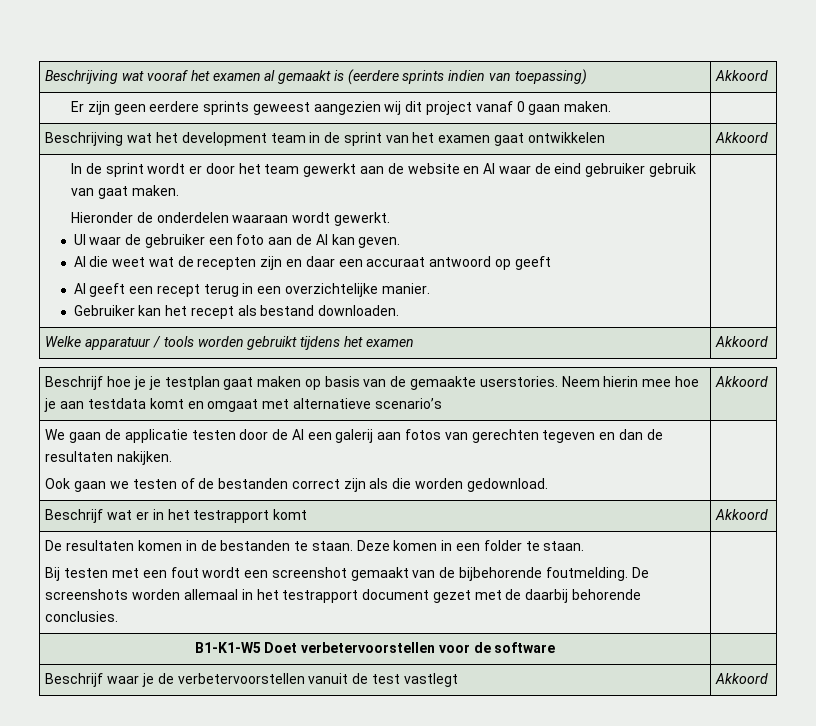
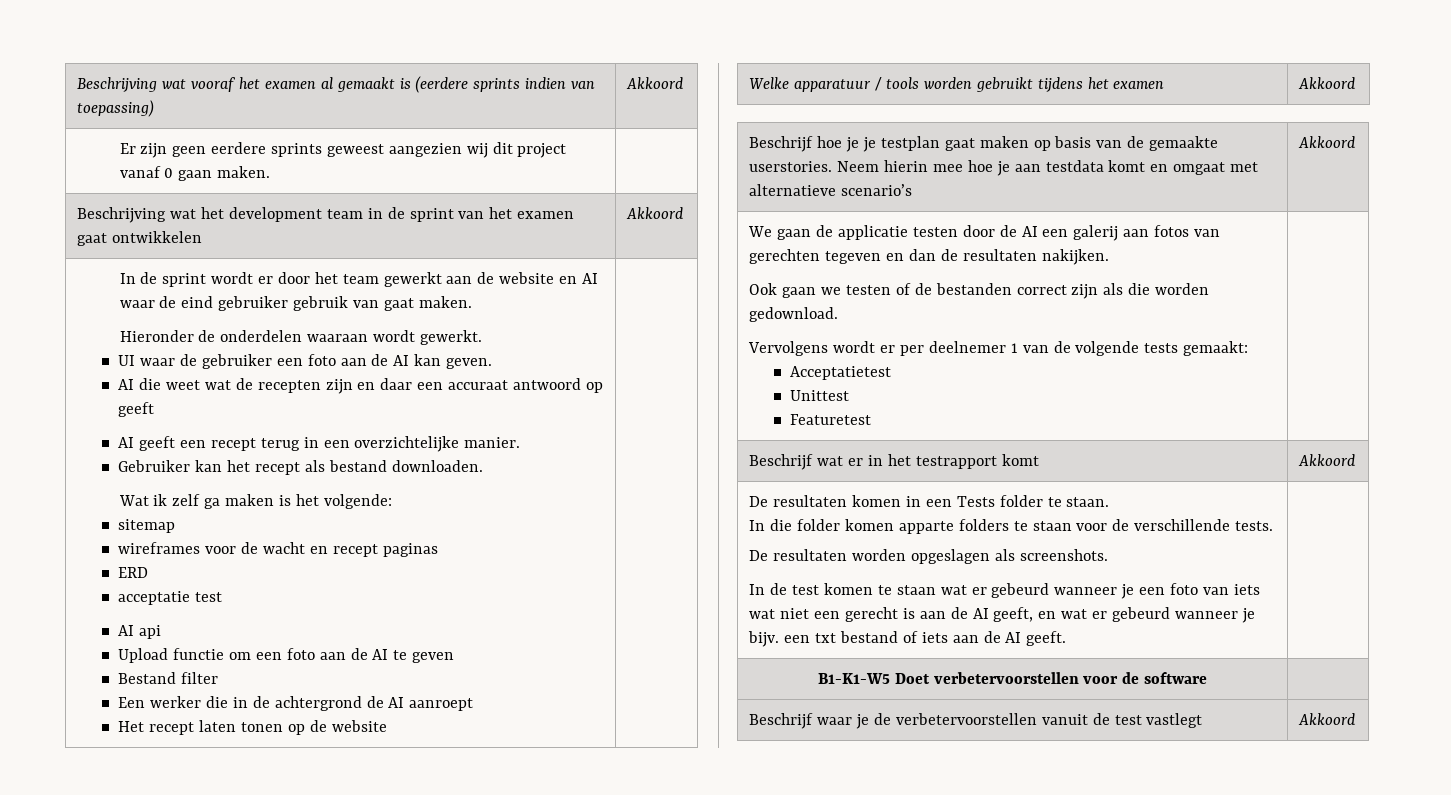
(400, 310) none -> [118,494,392,509] [118,519,176,533] [118,542,438,557] [118,567,149,578] [118,591,223,605] [118,625,162,639] [118,648,455,663] [118,672,219,684] [118,696,474,711] [118,720,387,735] // Wat ik zelf ga maken is het volgende: // sitemap // wireframes voor de wacht en recept paginas // ERD // acceptatie test // AI api // Upload functie om een foto aan de AI te geven // Bestand filter // Een werker die in de achtergrond de AI aanroept // Het recept laten tonen op de website
(548, 485) none -> [748,341,1249,356] [790,366,892,380] [790,390,850,401] [790,414,872,425] // Vervolgens wordt er per deelnemer 1 van de volgende tests gemaakt: // Acceptatietest // Unittest // Featuretest
[200,540,585,551] [45,567,649,581] [45,589,641,603] [45,611,119,622] de bestanden te staan. Deze komen in een folder te staan. // Bij testen met een fout wordt een screenshot gemaakt van de bijbehorende foutmelding. De screenshots worden allemaal in het testrapport document gezet met de daarbij behorende conclusies. -> [925,495,1110,507] [749,519,1273,534] [749,549,1108,564] [749,583,1260,599] [749,607,1255,623] [748,631,1067,647] een Tests folder te staan. // In die folder komen apparte folders te staan voor de verschillende tests. // De resultaten worden opgeslagen als screenshots. // In de test komen te staan wat er gebeurd wanneer je een foto van iets wat niet een gerecht is aan de AI geeft, en wat er gebeurd wanneer je bijv. een txt bestand of iets aan de AI geeft.

